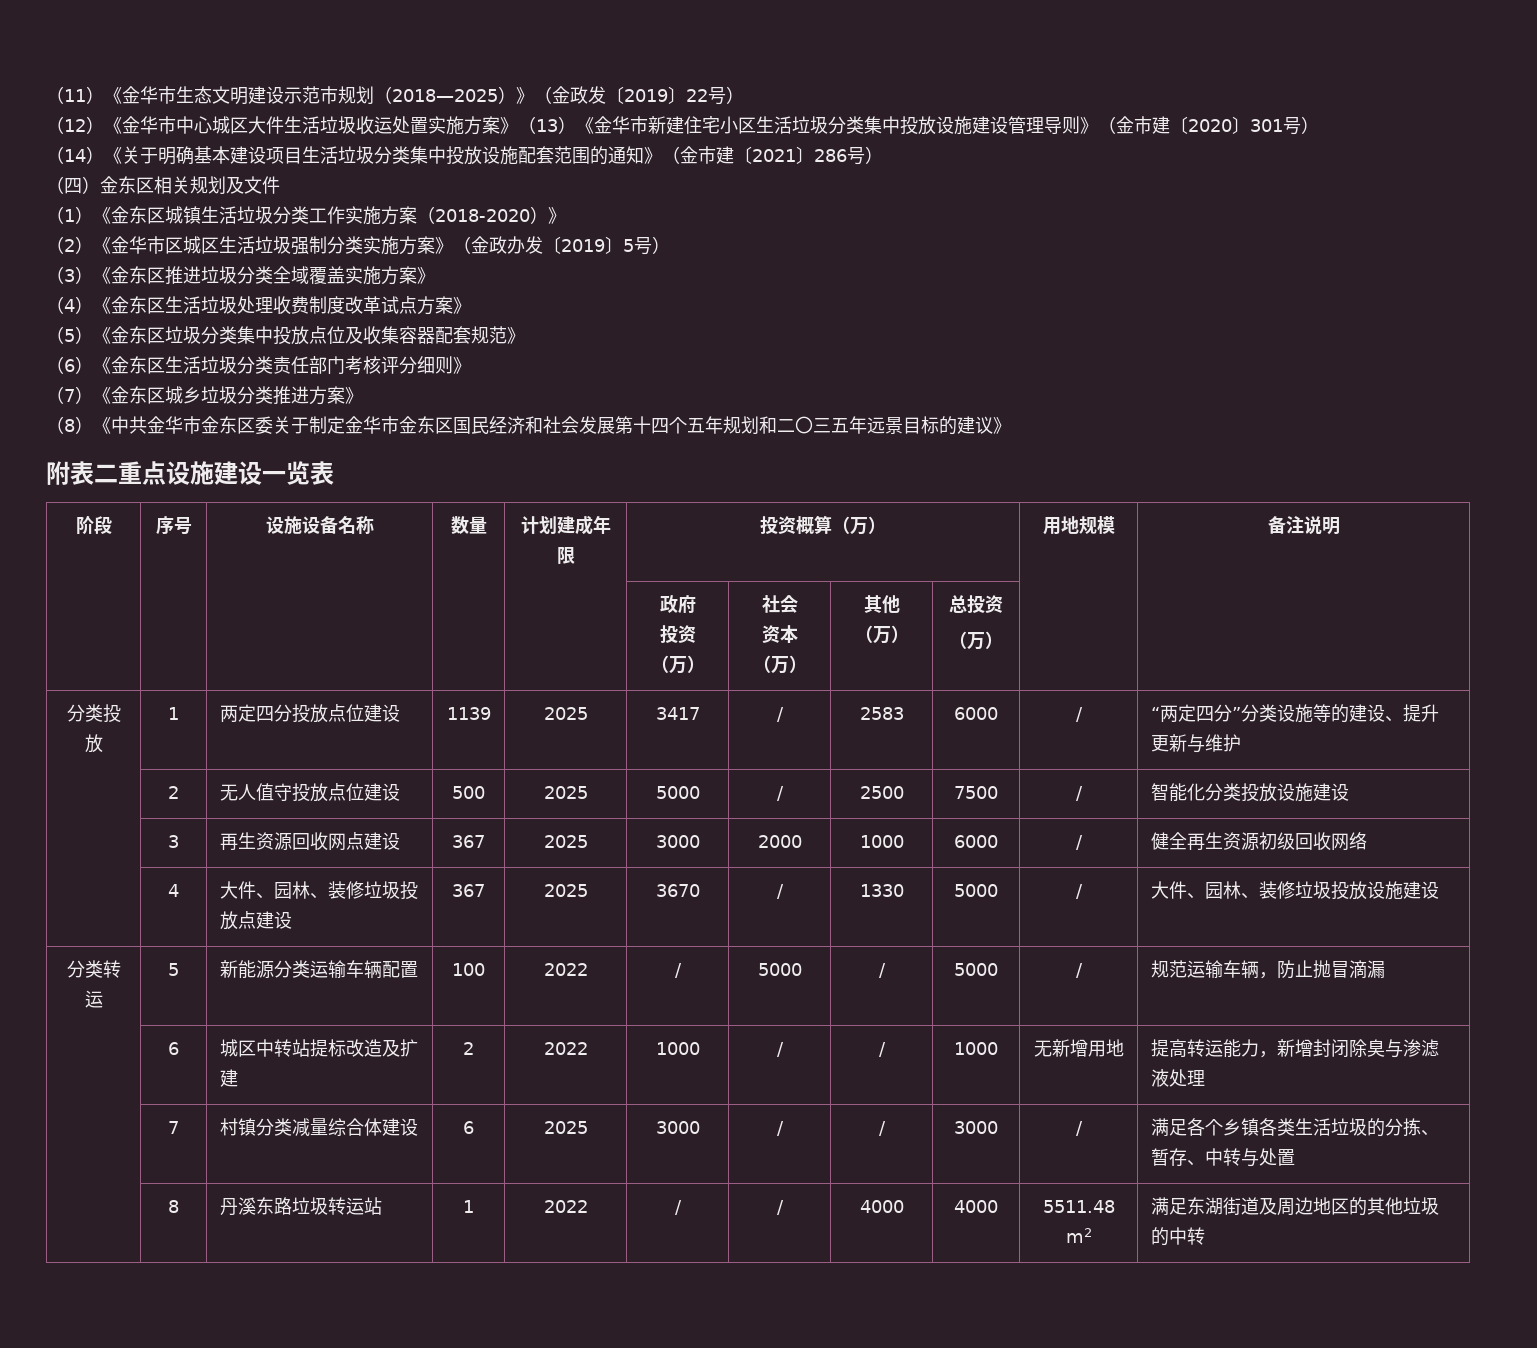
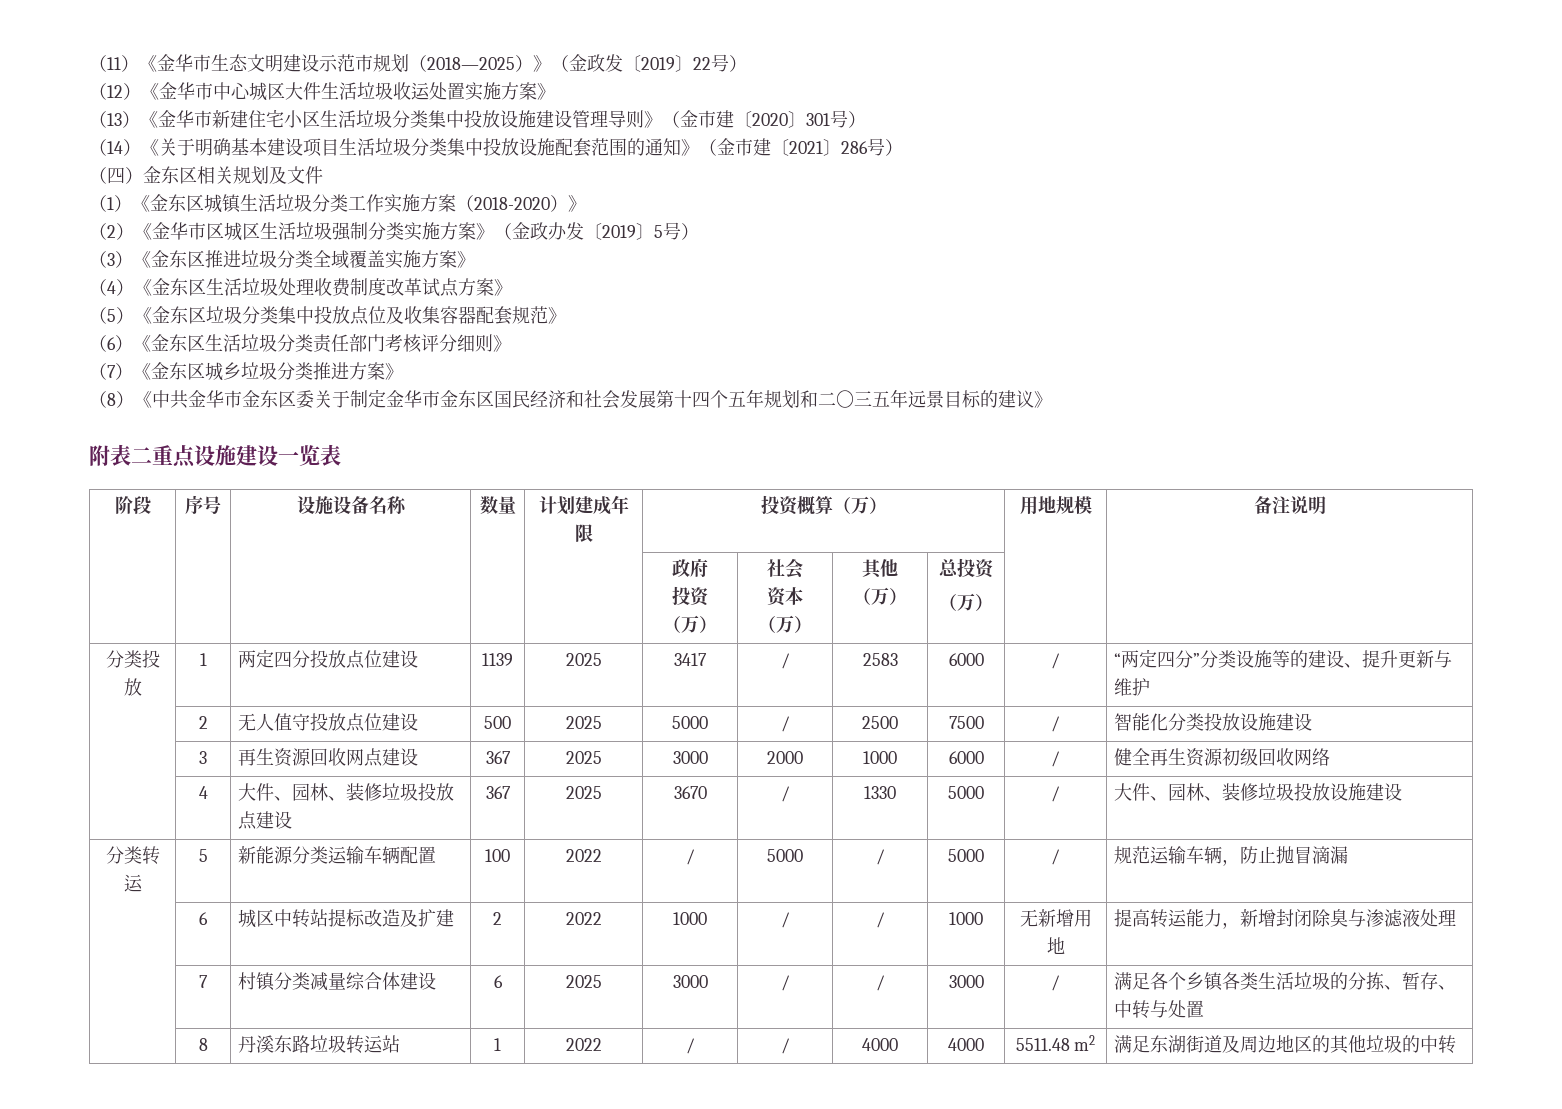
(518, 125) none -> (555, 91) //

